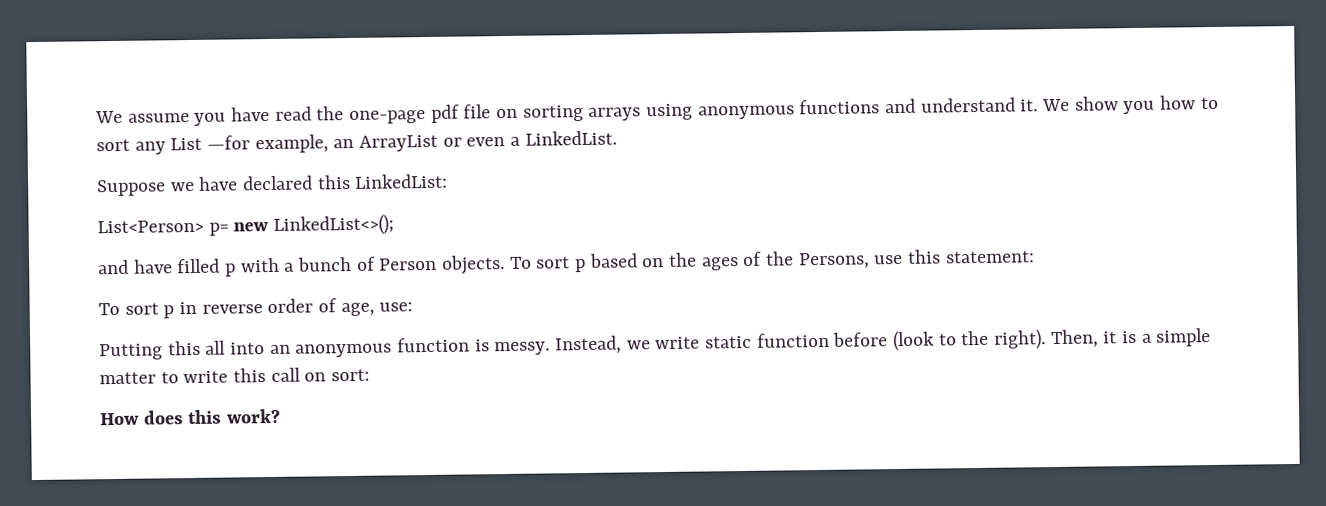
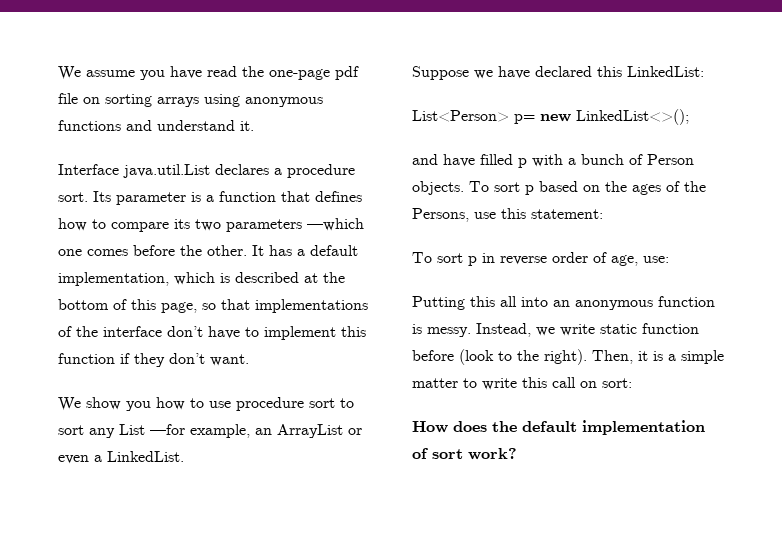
(1039, 105) none -> [58,164,355,178] [58,191,362,205] [58,218,364,232] [58,245,358,256] [58,272,345,286] [58,299,368,313] [58,326,366,340] [58,353,249,367] // Interface java.util.List declares a procedure sort. Its parameter is a function that defines how to compare its two parameters —which one comes before the other. It has a default implementation, which is described at the bottom of this page, so that implementations of the interface don’t have to implement this function if they don’t want. //
(1219, 103) none -> [209,397,354,411] use procedure sort to
[187,409,223,425] this -> [492,420,705,435] [412,448,463,459] the default implementation of sort

